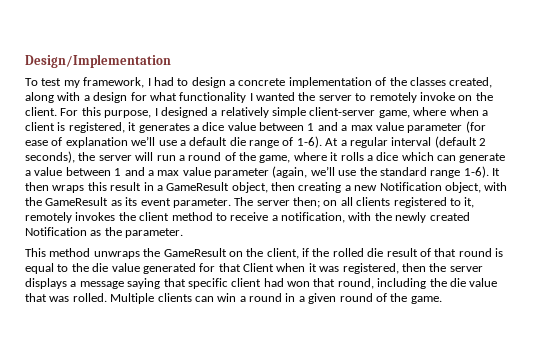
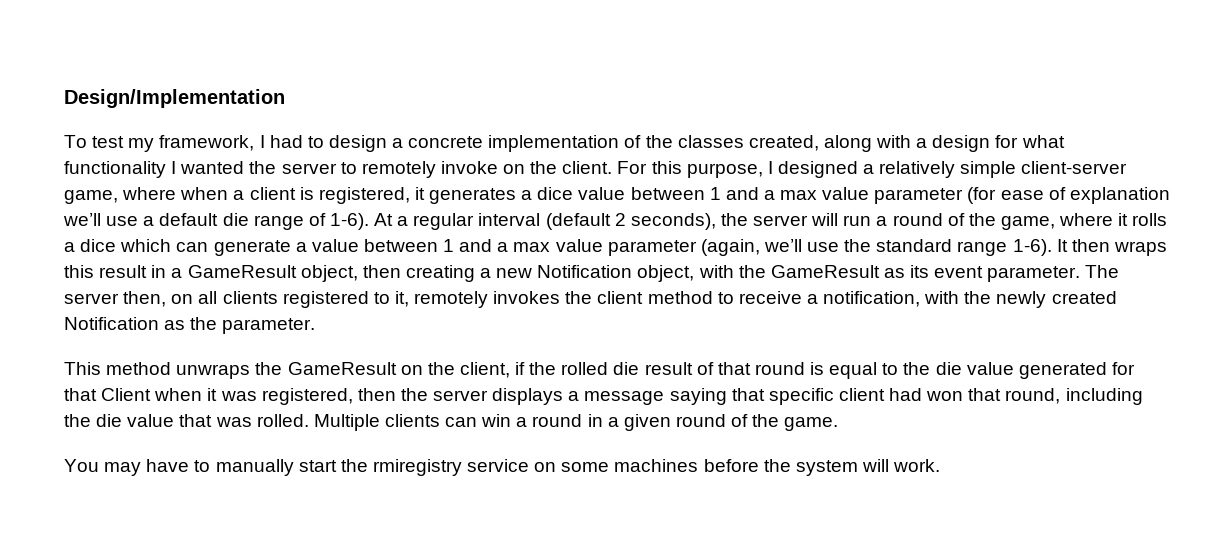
[293,197,320,208] then; -> [123,291,167,307] then,
(442, 300) none -> [64,459,941,476] // You may have to manually start the rmiregistry service on some machines before the system will work.

